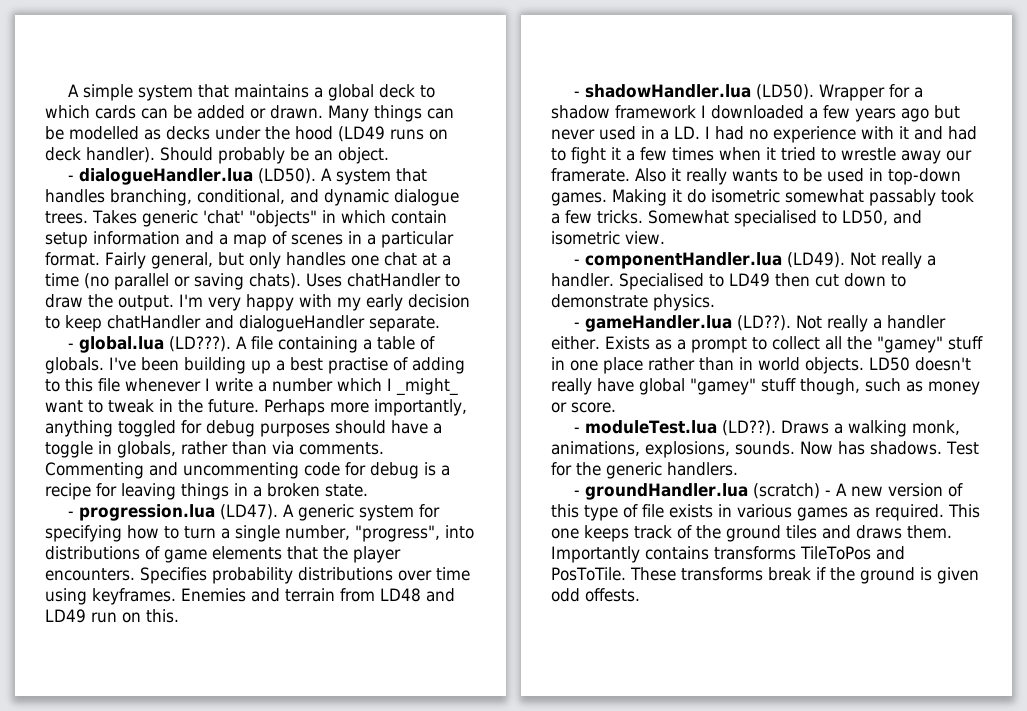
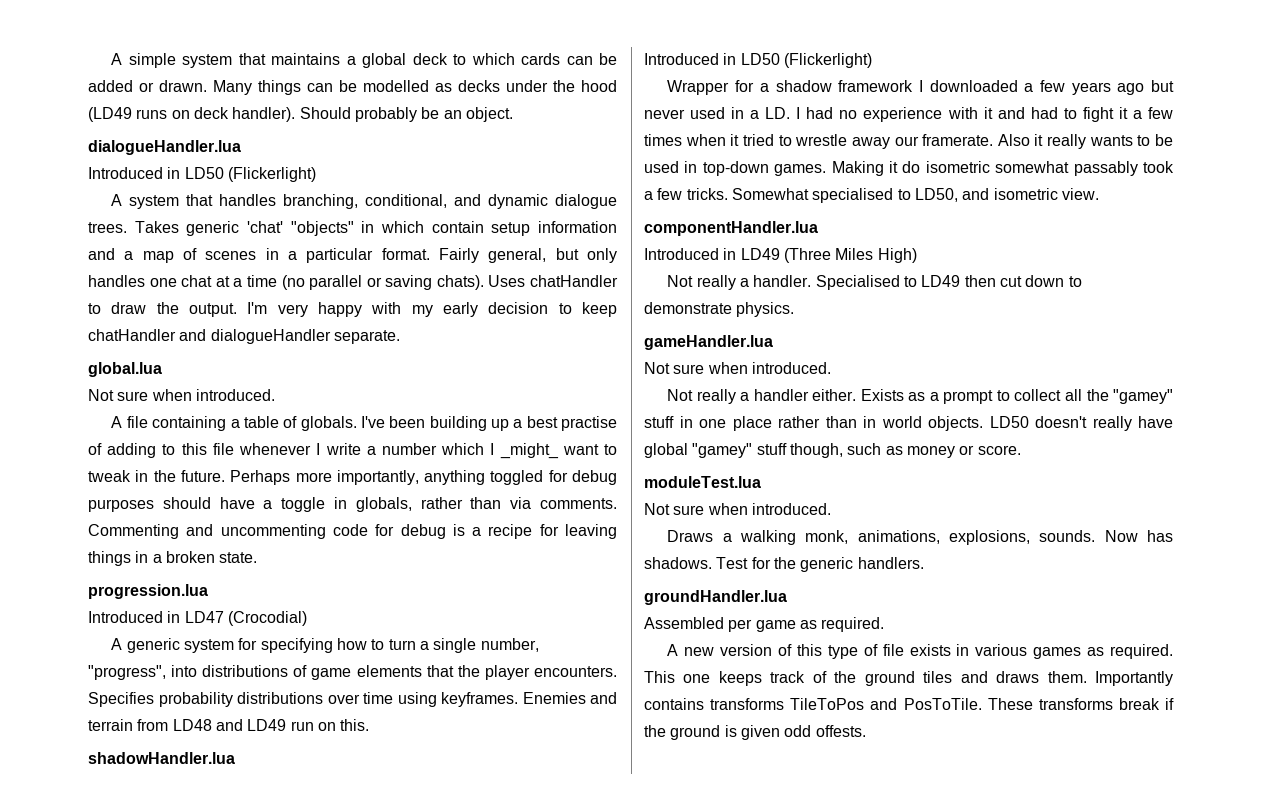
[68,175,75,181] - -> (513, 114) none
[258,168,317,184] (LD50). -> [88,167,316,182] // Introduced in LD50 (Flickerlight) //
[68,343,75,349] - -> (400, 337) none
[169,336,232,352] (LD???). -> [88,389,275,401] // Not sure when introduced. //
[68,511,75,517] - -> (258, 557) none
[220,504,279,520] (LD47). -> [88,611,307,626] // Introduced in LD47 (Crocodial) //
[574,91,581,97] - -> (370, 725) none
[756,84,815,100] (LD50). -> [644,53,872,68] // Introduced in LD50 (Flickerlight) //
[574,259,581,265] - -> (1099, 194) none
[787,252,846,268] (LD49). -> [644,248,917,263] // Introduced in LD49 (Three Miles High) //
[574,322,581,328] - -> (795, 309) none
[737,315,792,331] (LD??). -> [644,362,831,374] // Not sure when introduced. //
[574,427,581,433] - -> (1021, 450) none
[722,420,777,436] (LD??). -> [644,503,831,515] // Not sure when introduced. //
[574,490,581,496] - -> (924, 563) none
[753,483,832,499] (scratch) - -> [644,617,885,632] // Assembled per game as required. //

